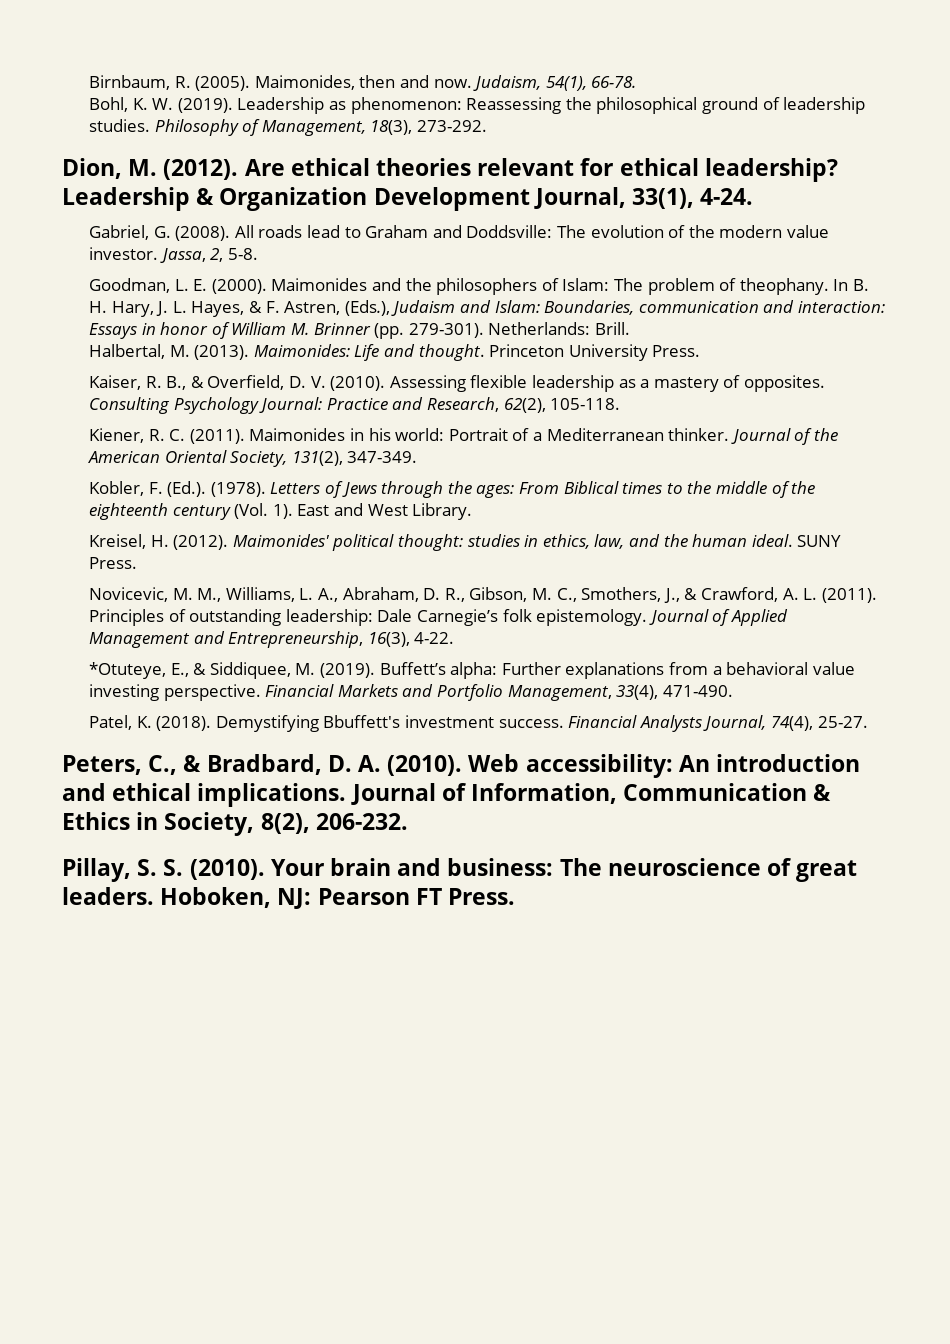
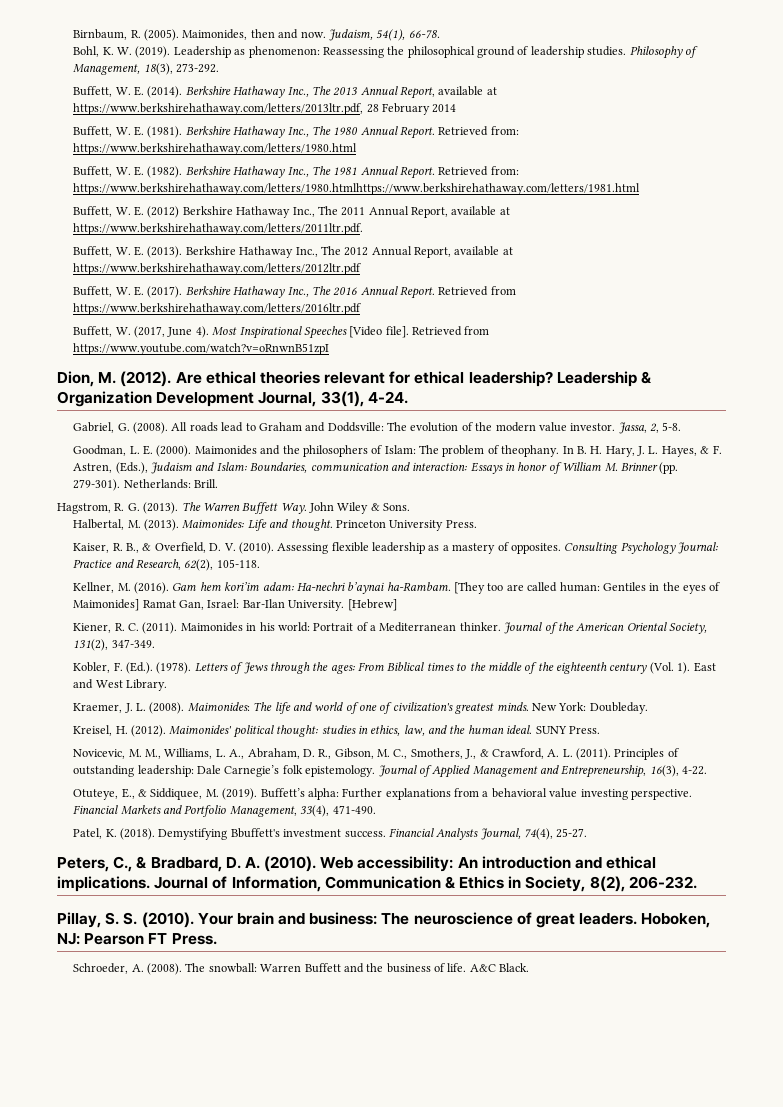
(488, 126) none -> [73,86,497,99] [73,103,457,115] [73,126,519,139] [73,143,358,155] [73,166,519,179] [73,183,641,195] [73,206,510,218] [73,223,364,235] [73,246,513,258] [73,263,362,275] [73,286,516,299] [73,303,362,315] [73,326,490,339] [73,343,330,355] // Buffett, W. E. (2014). Berkshire Hathaway Inc., The 2013 Annual Report, available at https://www.berkshirehathaway.com/letters/2013ltr.pdf, 28 February 2014 // Buffett, W. E. (1981). Berkshire Hathaway Inc., The 1980 Annual Report. Retrieved from: https://www.berkshirehathaway.com/letters/1980.html // Buffett, W. E. (1982). Berkshire Hathaway Inc., The 1981 Annual Report. Retrieved from: https://www.berkshirehathaway.com/letters/1980.htmlhttps://www.berkshirehathaway.com/letters/1981.html // Buffett, W. E. (2012) Berkshire Hathaway Inc., The 2011 Annual Report, available at https://www.berkshirehathaway.com/letters/2011ltr.pdf. // Buffett, W. E. (2013). Berkshire Hathaway Inc., The 2012 Annual Report, available at https://www.berkshirehathaway.com/letters/2012ltr.pdf // Buffett, W. E. (2017). Berkshire Hathaway Inc., The 2016 Annual Report. Retrieved from https://www.berkshirehathaway.com/letters/2016ltr.pdf // Buffett, W. (2017, June 4). Most Inspirational Speeches [Video file]. Retrieved from https://www.youtube.com/watch?v=oRnwnB51zpI
(630, 328) none -> [57,502,411,514] // Hagstrom, R. G. (2013). The Warren Buffett Way. John Wiley & Sons.
(621, 404) none -> [73,582,721,594] [73,599,397,611] // Kellner, M. (2016). Gam hem kori’im adam: Ha-nechri b’aynai ha-Rambam. [They too are called human: Gentiles in the eyes of Maimonides] Ramat Gan, Israel: Bar-Ilan University. [Hebrew]
(473, 511) none -> [73,702,648,714] // Kraemer, J. L. (2008). Maimonides: The life and world of one of civilization's greatest minds. New York: Doubleday.
[89,662,167,679] *Otuteye, -> [73,789,119,800] Otuteye,
(516, 896) none -> [73,963,530,975] // Schroeder, A. (2008). The snowball: Warren Buffett and the business of life. A&C Black.

